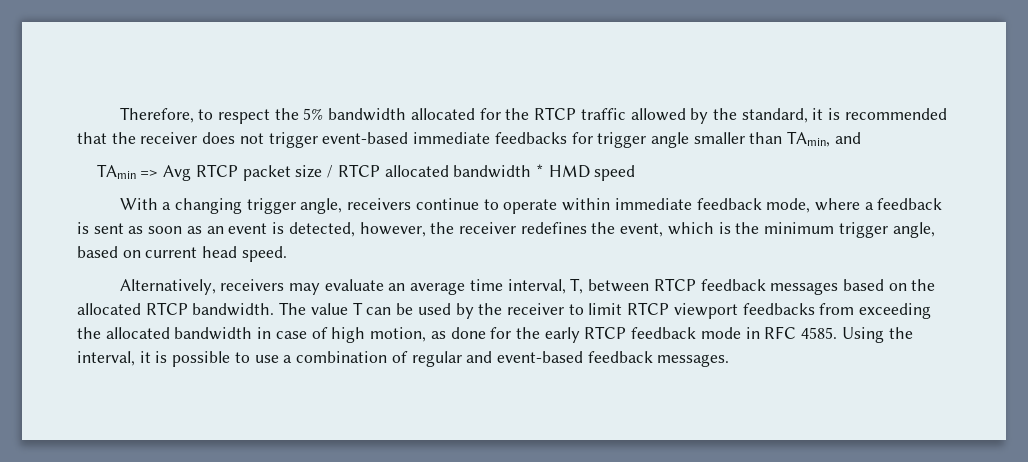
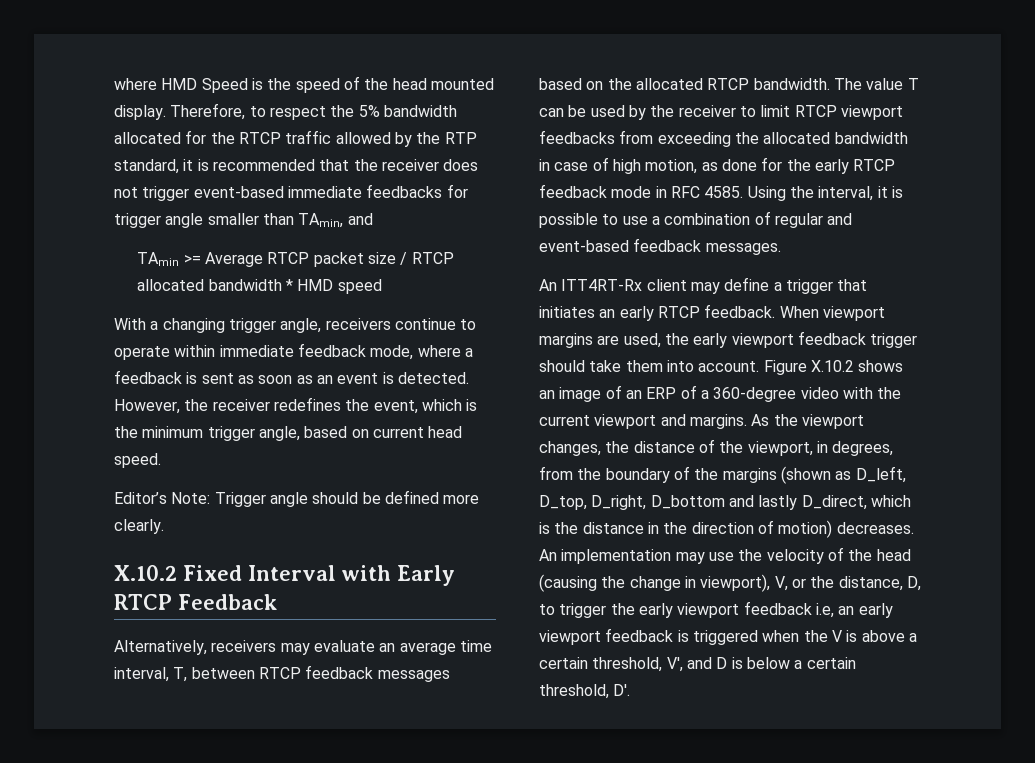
(119, 115) none -> [114,76,494,93] [114,105,166,120] where HMD Speed is the speed of the head mounted display.
(737, 114) none -> [444,132,477,144] RTP
[140,165,192,181] => Avg -> [183,252,264,267] >= Average
[288,222,426,237] detected, however, -> [397,372,469,384] [114,399,180,414] detected. However,
(287, 254) none -> [114,490,480,507] [114,519,164,534] [114,565,455,586] [114,594,277,610] // Editor’s Note: Trigger angle should be defined more clearly. // X.10.2 Fixed Interval with Early RTCP Feedback
(730, 360) none -> [539,277,868,294] [539,304,885,321] [539,331,918,348] [539,360,904,375] [539,385,902,402] [539,414,864,429] [539,439,894,456] [539,466,906,484] [539,495,911,510] [539,520,914,538] [539,547,911,564] [539,574,921,592] [539,601,893,618] [539,628,917,645] [539,657,856,672] [539,684,631,699] // An ITT4RT-Rx client may define a trigger that initiates an early RTCP feedback. When viewport margins are used, the early viewport feedback trigger should take them into account. Figure X.10.2 shows an image of an ERP of a 360-degree video with the current viewport and margins. As the viewport changes, the distance of the viewport, in degrees, from the boundary of the margins (shown as D_left, D_top, D_right, D_bottom and lastly D_direct, which is the distance in the direction of motion) decreases. An implementation may use the velocity of the head (causing the change in viewport), V, or the distance, D, to trigger the early viewport feedback i.e, an early viewport feedback is triggered when the V is above a certain threshold, V', and D is below a certain threshold, D'.

